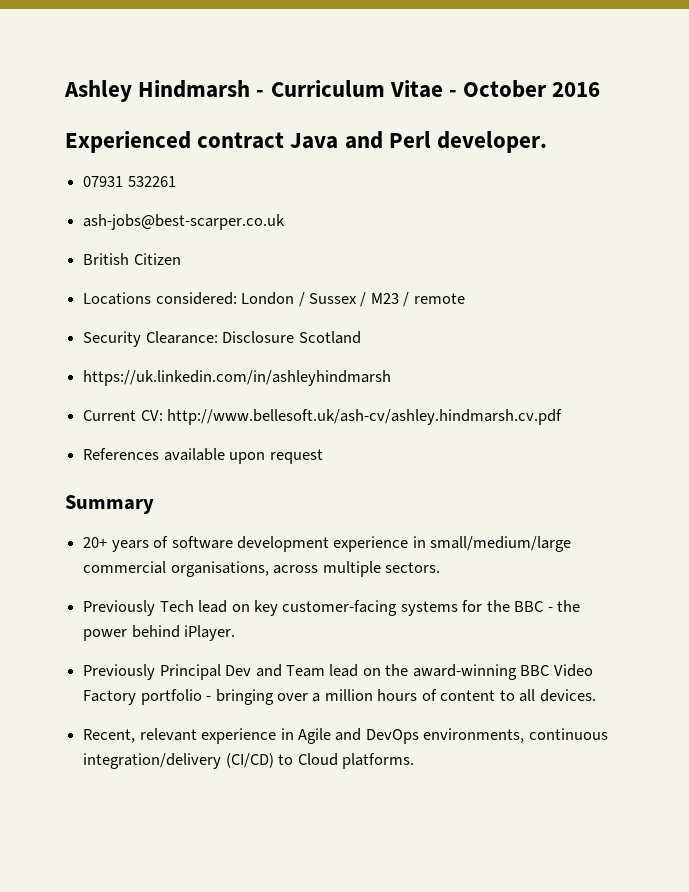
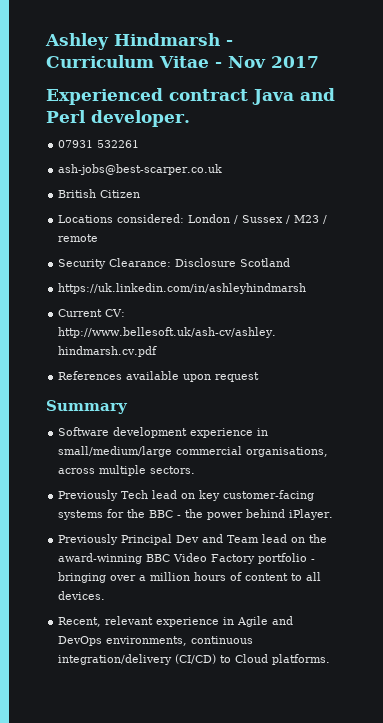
[463,80,601,98] October 2016 -> [228,56,319,68] Nov 2017
[83,536,233,552] 20+ years of software -> [58,427,110,436] Software

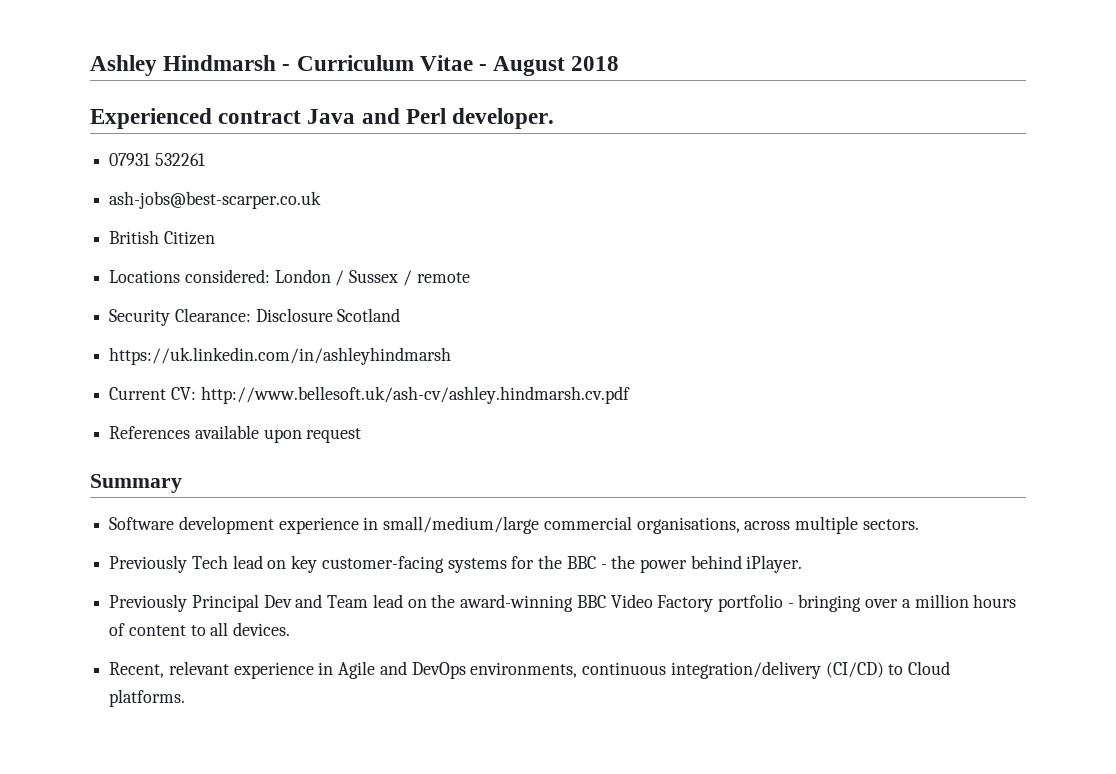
[228,56,319,68] Nov 2017 -> [493,56,620,76] August 2018
[294,215,328,224] M23 / -> (412, 278) none

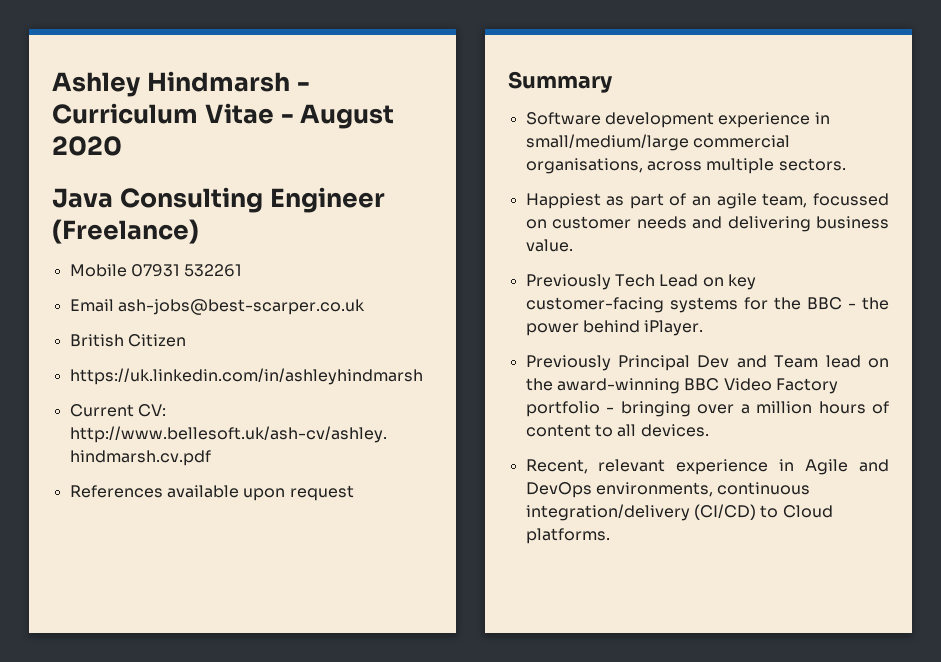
[571,56,620,71] [90,108,555,129] 2018 // Experienced contract Java and Perl developer. // -> [52,136,122,156] [52,187,385,213] [52,219,199,244] [69,264,127,277] 2020 // Java Consulting Engineer (Freelance) // Mobile
(205, 159) none -> [69,299,114,312] Email
[109,269,470,286] [109,308,401,326] // Locations considered: London / Sussex / remote // Security Clearance: Disclosure Scotland -> (186, 340) none
(919, 524) none -> [525,193,889,209] [525,216,889,232] [525,239,573,252] // Happiest as part of an agile team, focussed on customer needs and delivering business value.
[232,555,263,569] lead -> [659,274,699,287] Lead

